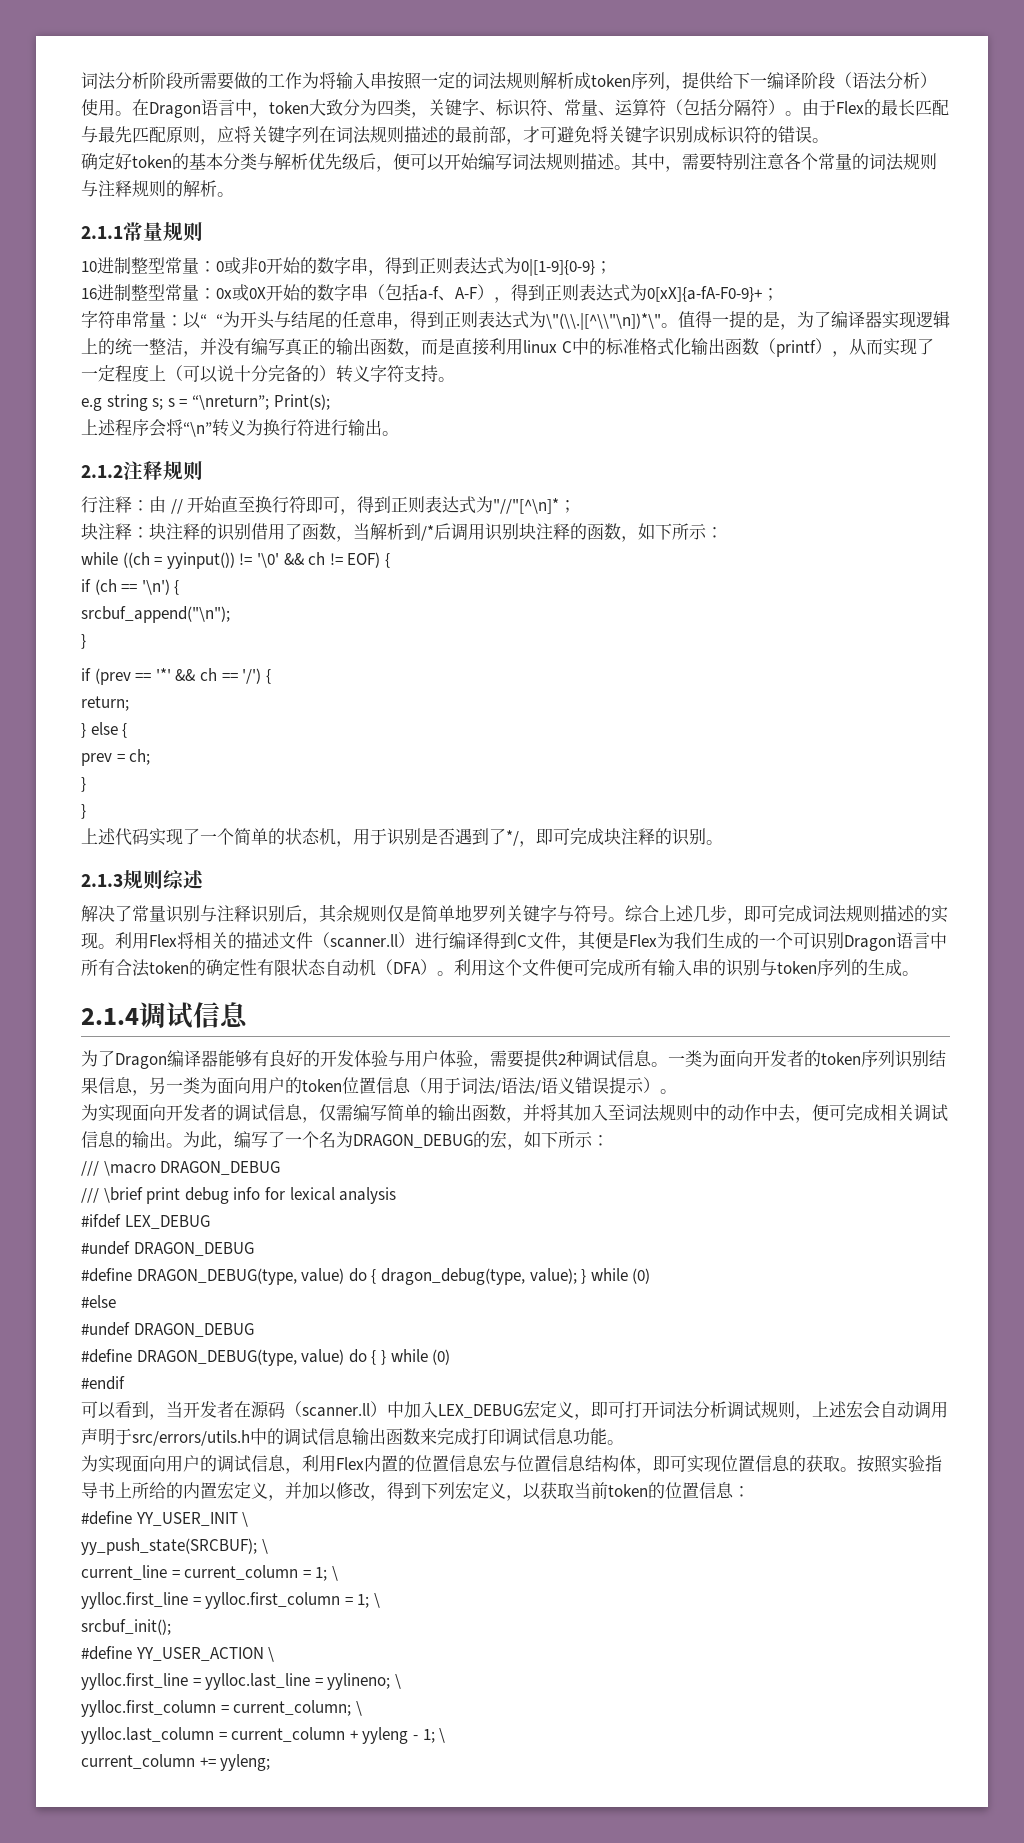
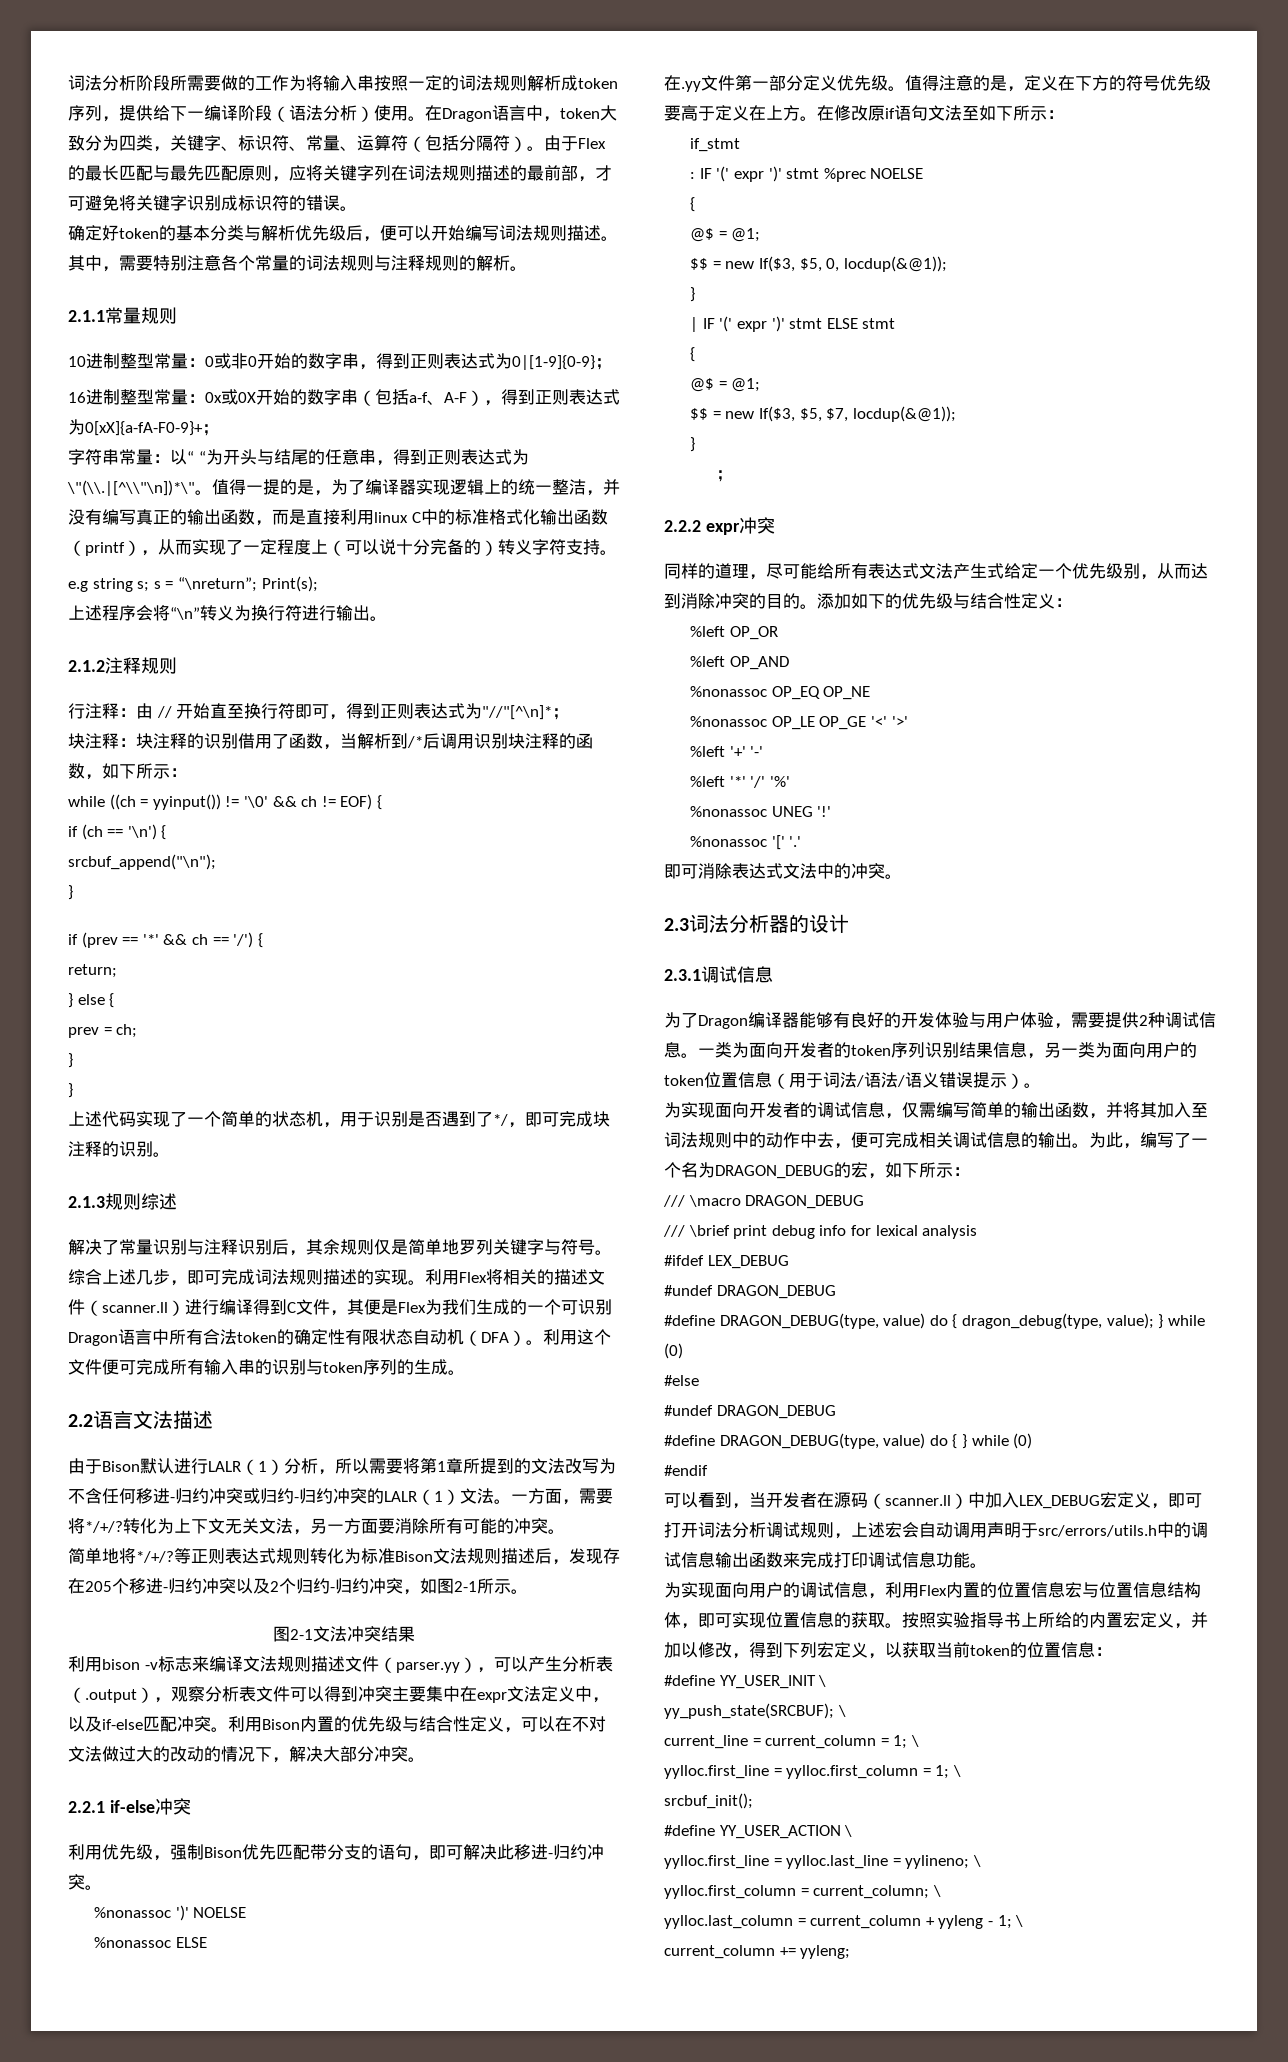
[81,1008,139,1025] 2.1.4 -> [68,1410,213,1429] [68,1458,616,1475] [68,1488,613,1505] [68,1518,565,1535] [68,1548,620,1565] [68,1578,528,1595] [273,1626,415,1642] [68,1656,613,1673] [68,1686,609,1703] [68,1716,606,1733] [68,1746,425,1763] [68,1798,191,1815] [68,1844,604,1861] [68,1874,102,1890] [94,1905,247,1921] [94,1937,207,1948] [664,75,1211,92] [664,105,1064,121] [690,138,741,152] [690,166,924,182] [690,197,696,212] [690,228,761,242] [690,256,947,272] [690,287,696,302] [690,316,896,332] [690,347,696,362] [690,378,761,392] [690,406,956,422] [690,437,696,452] [716,470,734,482] [664,517,775,535] [664,563,1208,580] [664,593,1072,609] [690,626,778,640] [690,656,789,670] [690,686,871,700] [690,716,908,730] [690,746,764,757] [690,776,790,788] [690,806,832,817] [690,835,802,850] [664,863,902,879] [664,914,849,933] [664,969,701,981] 2.2语言文法描述 // 由于Bison默认进行LALR（1）分析，所以需要将第1章所提到的文法改写为不含任何移进-归约冲突或归约-归约冲突的LALR（1）文法。一方面，需要将*/+/?转化为上下文无关文法，另一方面要消除所有可能的冲突。 // 简单地将*/+/?等正则表达式规则转化为标准Bison文法规则描述后，发现存在205个移进-归约冲突以及2个归约-归约冲突，如图2-1所示。 // 图2-1文法冲突结果 // 利用bison -v标志来编译文法规则描述文件（parser.yy），可以产生分析表（.output），观察分析表文件可以得到冲突主要集中在expr文法定义中，以及if-else匹配冲突。利用Bison内置的优先级与结合性定义，可以在不对文法做过大的改动的情况下，解决大部分冲突。 // 2.2.1 if-else冲突 // 利用优先级，强制Bison优先匹配带分支的语句，即可解决此移进-归约冲突。 // %nonassoc ')' NOELSE // %nonassoc ELSE // 在.yy文件第一部分定义优先级。值得注意的是，定义在下方的符号优先级要高于定义在上方。在修改原if语句文法至如下所示： // if_stmt // : IF '(' expr ')' stmt %prec NOELSE // { // @$ = @1; // $$ = new If($3, $5, 0, locdup(&@1)); // } // | IF '(' expr ')' stmt ELSE stmt // { // @$ = @1; // $$ = new If($3, $5, $7, locdup(&@1)); // } // ； // 2.2.2 expr冲突 // 同样的道理，尽可能给所有表达式文法产生式给定一个优先级别，从而达到消除冲突的目的。添加如下的优先级与结合性定义： // %left OP_OR // %left OP_AND // %nonassoc OP_EQ OP_NE // %nonassoc OP_LE OP_GE '<' '>' // %left '+' '-' // %left '*' '/' '%' // %nonassoc UNEG '!' // %nonassoc '[' '.' // 即可消除表达式文法中的冲突。 // 2.3词法分析器的设计 // 2.3.1

